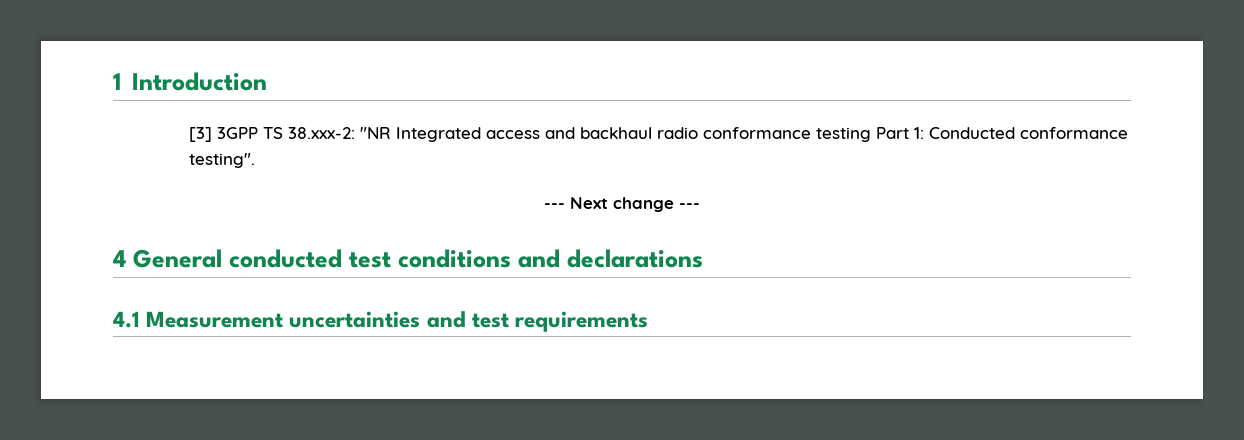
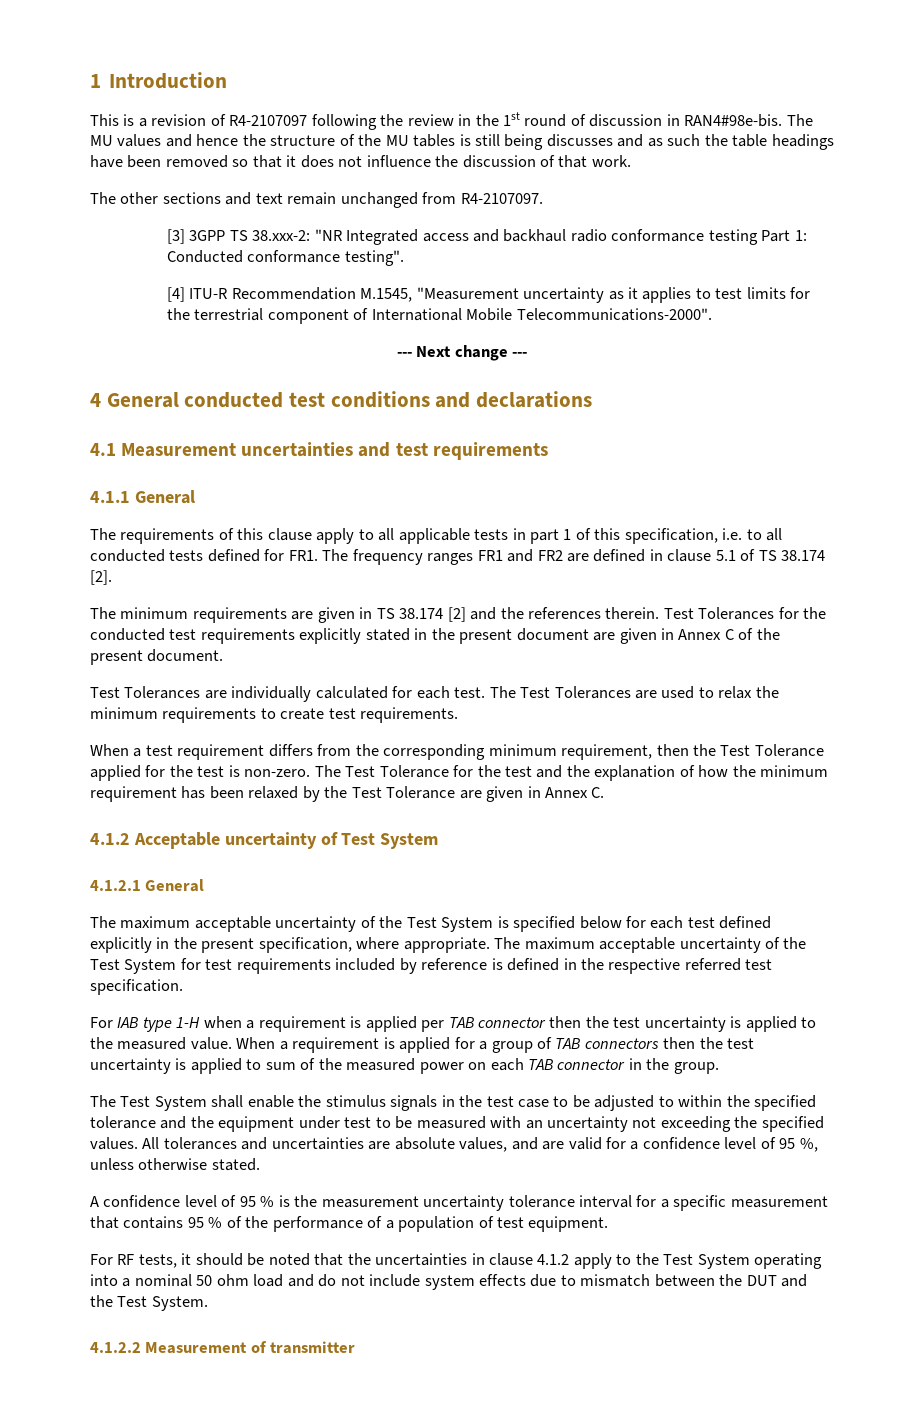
(268, 81) none -> [90,112,813,130] [90,134,834,150] [90,155,631,168] [90,192,543,208] // This is a revision of R4-2107097 following the review in the 1st round of discussion in RAN4#98e-bis. The MU values and hence the structure of the MU tables is still being discusses and as such the table headings have been removed so that it does not influence the discussion of that work. // The other sections and text remain unchanged from R4-2107097.
(256, 160) none -> [166,287,811,303] [166,308,712,324] // [4] ITU-R Recommendation M.1545, "Measurement uncertainty as it applies to test limits for the terrestrial component of International Mobile Telecommunications-2000".
(649, 321) none -> [90,490,195,504] [90,528,783,544] [90,549,826,565] [90,570,112,585] [90,607,827,623] [90,628,780,644] [90,649,224,665] [90,686,779,702] [90,707,459,723] [90,744,824,760] [90,765,829,781] [90,786,605,802] [90,832,439,849] [90,879,205,892] [90,916,772,932] [90,937,807,953] [90,958,773,974] [90,979,183,995] [90,1016,817,1032] [90,1037,755,1053] [90,1058,719,1074] [90,1095,817,1111] [90,1116,824,1132] [90,1137,818,1152] [90,1158,260,1171] [90,1195,828,1211] [90,1216,609,1232] [90,1253,823,1269] [90,1274,808,1290] [90,1295,208,1311] [90,1341,356,1354] // 4.1.1 General // The requirements of this clause apply to all applicable tests in part 1 of this specification, i.e. to all conducted tests defined for FR1. The frequency ranges FR1 and FR2 are defined in clause 5.1 of TS 38.174 [2]. // The minimum requirements are given in TS 38.174 [2] and the references therein. Test Tolerances for the conducted test requirements explicitly stated in the present document are given in Annex C of the present document. // Test Tolerances are individually calculated for each test. The Test Tolerances are used to relax the minimum requirements to create test requirements. // When a test requirement differs from the corresponding minimum requirement, then the Test Tolerance applied for the test is non-zero. The Test Tolerance for the test and the explanation of how the minimum requirement has been relaxed by the Test Tolerance are given in Annex C. // 4.1.2 Acceptable uncertainty of Test System // 4.1.2.1 General // The maximum acceptable uncertainty of the Test System is specified below for each test defined explicitly in the present specification, where appropriate. The maximum acceptable uncertainty of the Test System for test requirements included by reference is defined in the respective referred test specification. // For IAB type 1-H when a requirement is applied per TAB connector then the test uncertainty is applied to the measured value. When a requirement is applied for a group of TAB connectors then the test uncertainty is applied to sum of the measured power on each TAB connector in the group. // The Test System shall enable the stimulus signals in the test case to be adjusted to within the specified tolerance and the equipment under test to be measured with an uncertainty not exceeding the specified values. All tolerances and uncertainties are absolute values, and are valid for a confidence level of 95 %, unless otherwise stated. // A confidence level of 95 % is the measurement uncertainty tolerance interval for a specific measurement that contains 95 % of the performance of a population of test equipment. // For RF tests, it should be noted that the uncertainties in clause 4.1.2 apply to the Test System operating into a nominal 50 ohm load and do not include system effects due to mismatch between the DUT and the Test System. // 4.1.2.2 Measurement of transmitter

